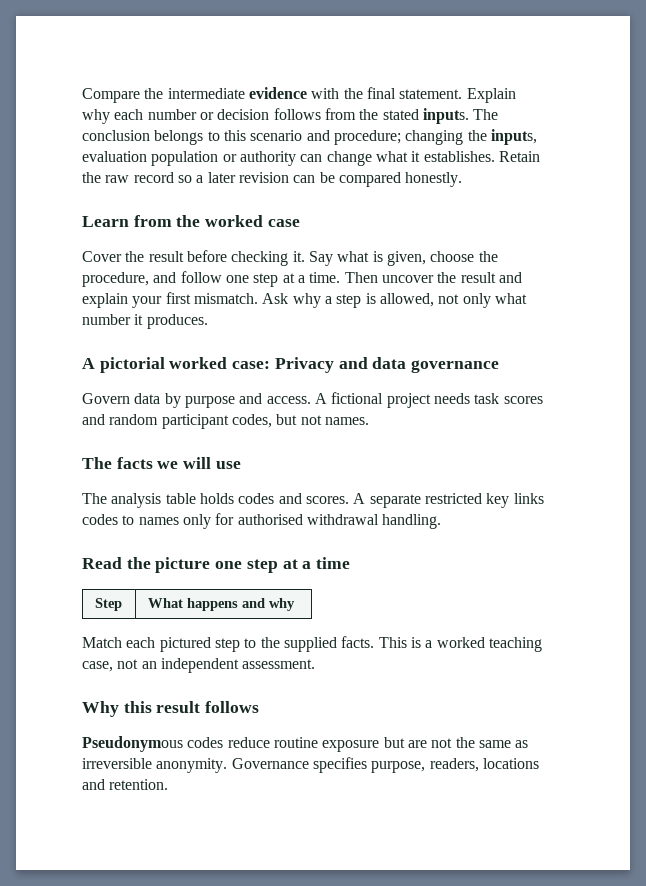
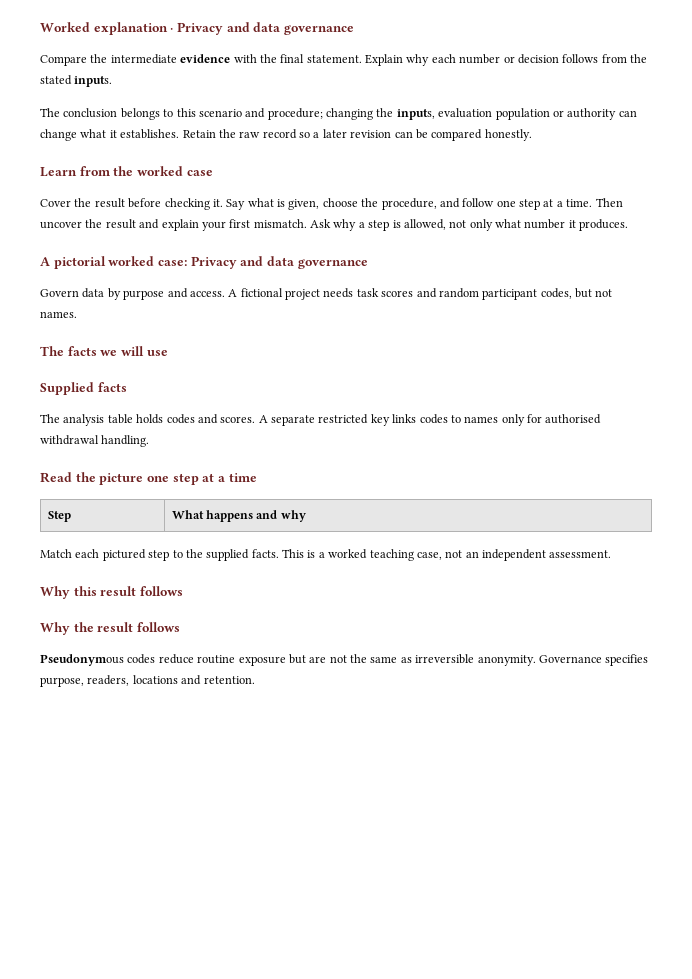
(82, 95) none -> [40,22,354,35] Worked explanation · Privacy and data governance //
(469, 116) none -> (113, 81) //
(241, 465) none -> [40,382,127,395] // Supplied facts
(260, 707) none -> [40,622,180,635] // Why the result follows

